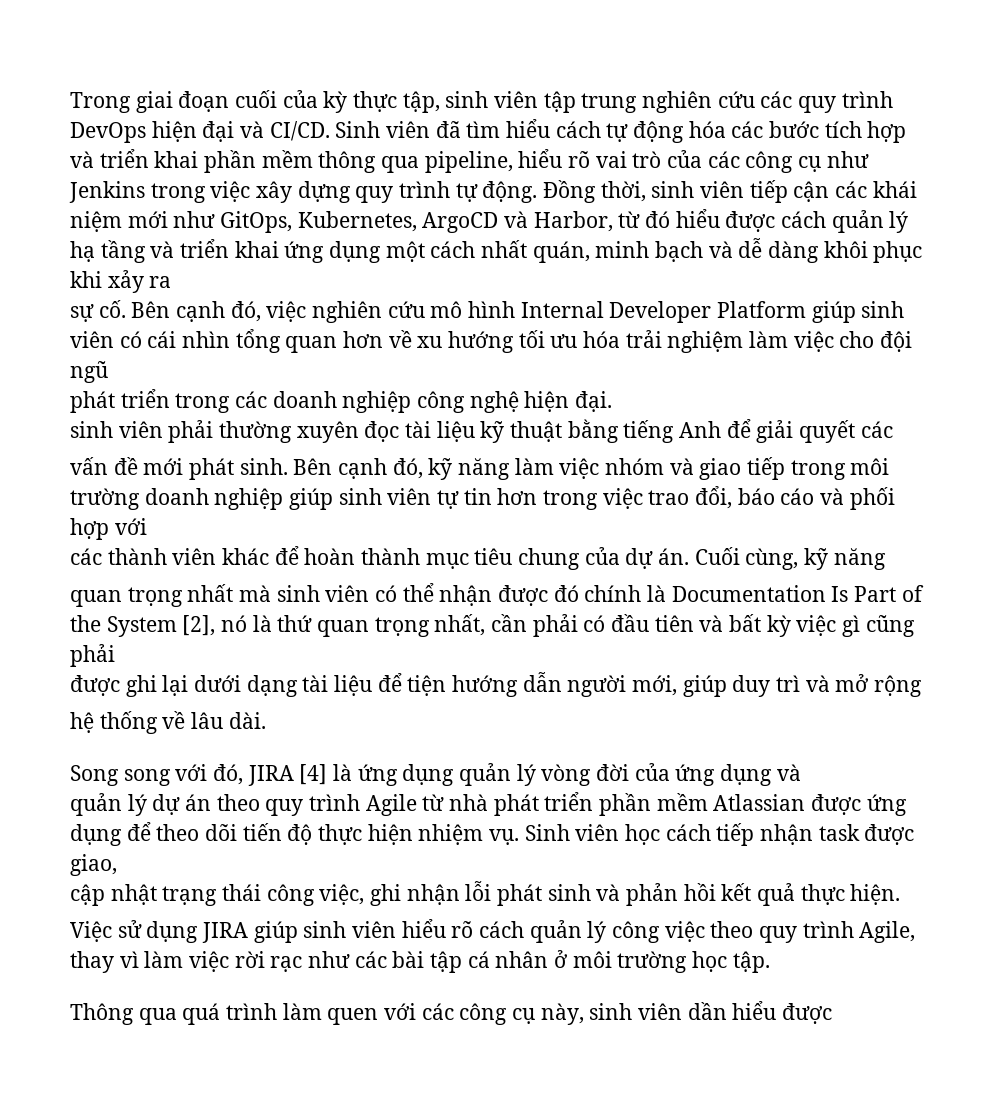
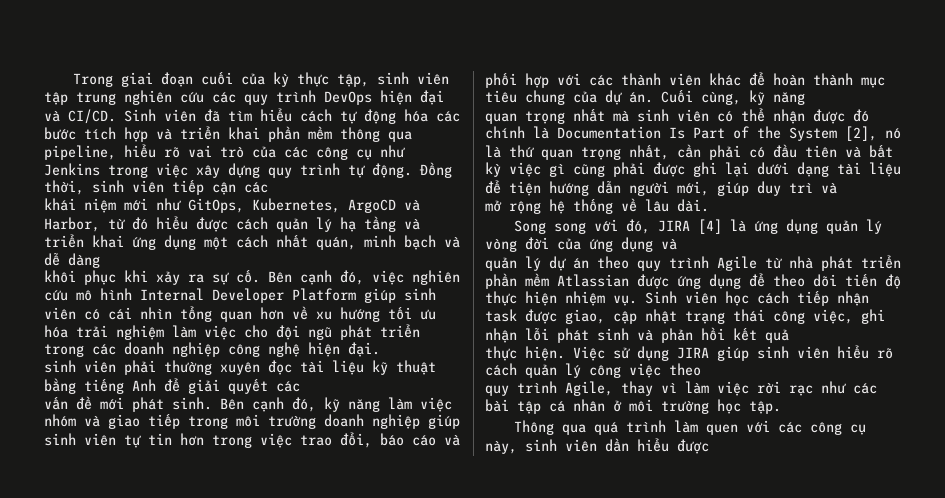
(868, 189) none -> (268, 187) //
(820, 252) none -> (100, 260) //
(172, 282) // -> (204, 278) none
(108, 372) // -> (332, 333) none
(147, 526) // -> (581, 79) none
(115, 655) // -> (645, 169) none
(830, 683) none -> (837, 188) //
(923, 686) // -> (541, 207) none
(117, 865) // -> (605, 316) none
(796, 894) none -> (789, 336) //
(901, 894) // -> (565, 353) none
(754, 929) none -> (701, 369) //

